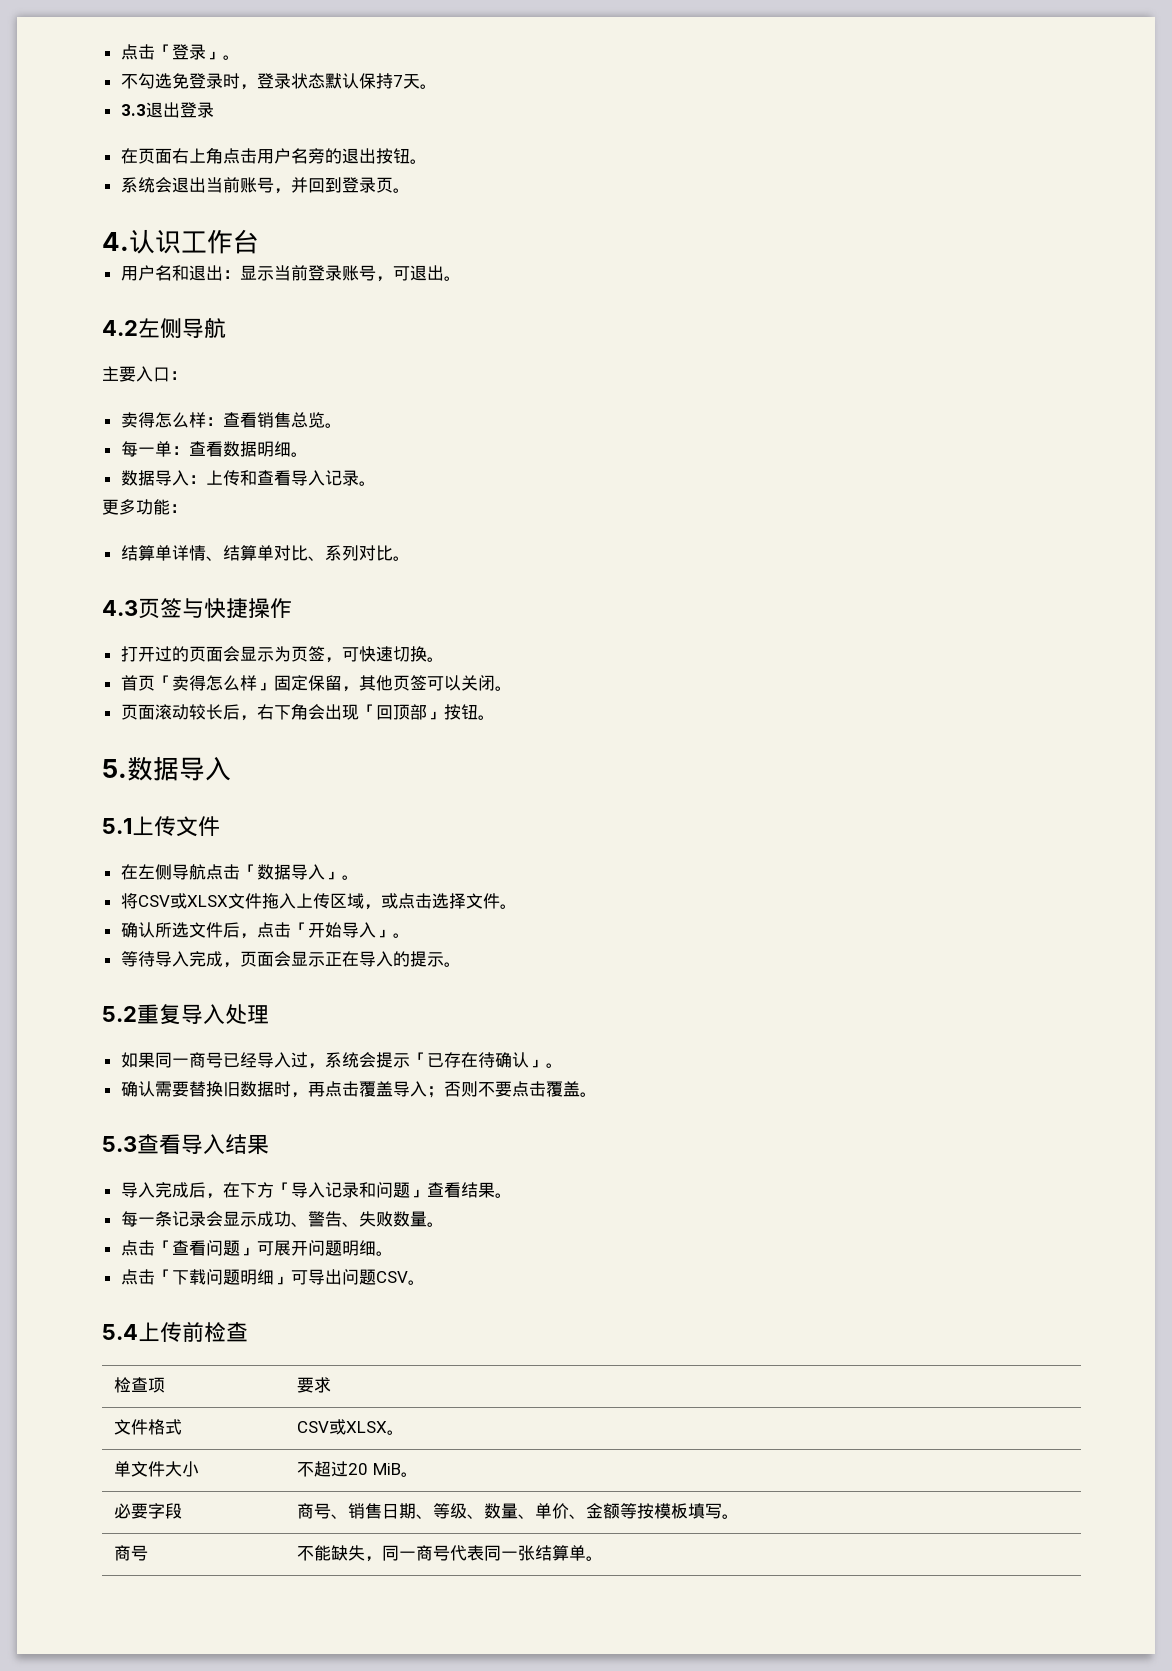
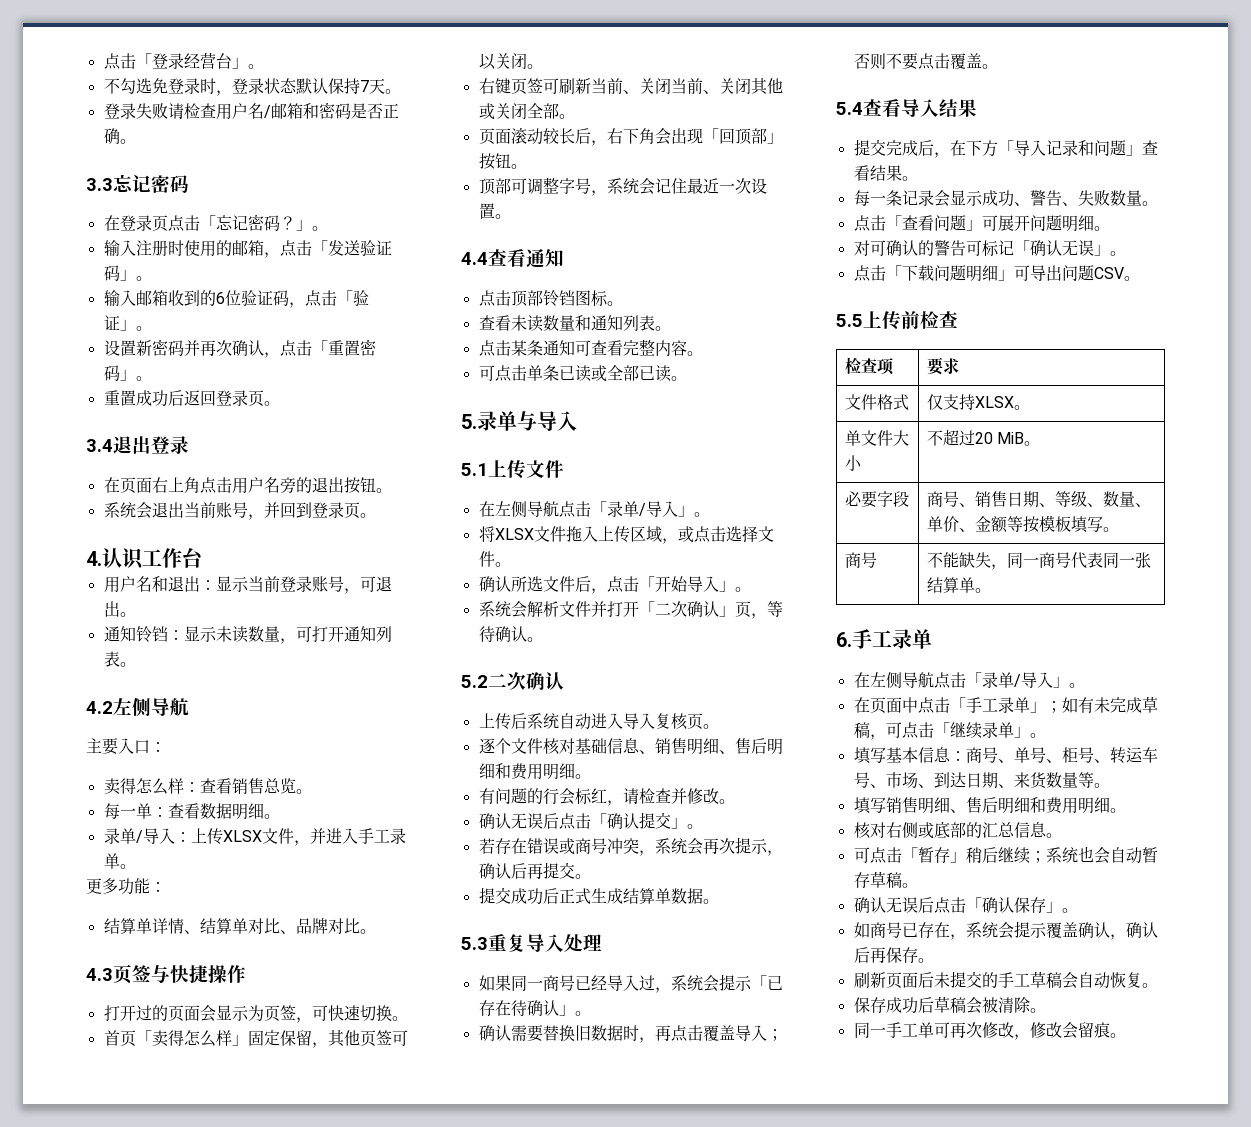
(206, 52) none -> [183,52,232,69] 经营台
[120,104,146,116] 3.3 -> [103,102,399,120] [103,128,136,144] [86,174,189,193] [103,214,328,232] [103,240,392,258] [103,265,152,281] [103,290,369,308] [103,315,152,331] [103,339,376,358] [103,365,152,381] [103,390,280,407] [86,439,113,452] 登录失败请检查用户名/邮箱和密码是否正确。 // 3.3忘记密码 // 在登录页点击「忘记密码？」。 // 输入注册时使用的邮箱，点击「发送验证码」。 // 输入邮箱收到的6位验证码，点击「验证」。 // 设置新密码并再次确认，点击「重置密码」。 // 重置成功后返回登录页。 // 3.4
(461, 278) none -> [103,626,392,644] [103,651,136,667] // 通知铃铛：显示未读数量，可打开通知列表。
[120,470,155,486] 数据 -> [103,828,143,844] 录单/
[239,470,359,486] 和查看导入记录 -> [222,828,406,846] [103,853,120,869] XLSX文件，并进入手工录单
[324,545,359,561] 系列 -> [295,918,328,934] 品牌
(512, 688) none -> [478,78,783,95] [478,103,575,120] // 右键页签可刷新当前、关闭当前、关闭其他或关闭全部。
(495, 717) none -> [478,177,767,196] [478,203,511,219] [461,249,564,268] [478,290,623,307] [478,315,671,332] [478,339,703,357] [478,365,687,382] // 顶部可调整字号，系统会记住最近一次设置。 // 4.4查看通知 // 点击顶部铃铛图标。 // 查看未读数量和通知列表。 // 点击某条通知可查看完整内容。 // 可点击单条已读或全部已读。
[127,756,179,781] 数据 -> [477,411,537,431] 录单与
[256,864,291,880] 数据 -> [606,501,646,517] 录单/
[137,893,187,909] CSV或 -> (495, 534) none
[120,951,461,968] [102,1006,137,1022] 等待导入完成，页面会显示正在导入的提示。 // 5.2 -> [478,601,783,619] [478,626,543,642] [461,672,564,690] [478,713,719,730] [478,738,783,755] [478,763,591,780] [478,788,735,806] [478,812,703,830] [478,837,783,856] [478,862,591,879] [478,887,719,905] [461,937,488,950] 系统会解析文件并打开「二次确认」页，等待确认。 // 5.2二次确认 // 上传后系统自动进入导入复核页。 // 逐个文件核对基础信息、销售明细、售后明细和费用明细。 // 有问题的行会标红，请检查并修改。 // 确认无误后点击「确认提交」。 // 若存在错误或商号冲突，系统会再次提示，确认后再提交。 // 提交成功后正式生成结算单数据。 // 5.3
[102,1136,137,1152] 5.3 -> [836,102,863,115] 5.4
[120,1182,155,1198] 导入 -> [853,139,886,156] 提交
(393, 1253) none -> [853,240,1126,257] // 对可确认的警告可标记「确认无误」。
[102,1324,138,1340] 5.4 -> [836,314,863,327] 5.5
[297,1419,347,1435] CSV或 -> [926,394,975,410] 仅支持
(604, 1558) none -> [836,629,932,649] [853,672,1085,689] [853,696,1158,714] [853,722,1046,740] [853,747,1158,764] [853,772,1110,789] [853,797,1126,814] [853,821,1062,839] [853,846,1158,864] [853,871,918,888] [853,897,1078,914] [853,921,1158,940] [853,947,934,963] [853,971,1158,989] [853,996,1046,1014] [853,1022,1126,1040] // 6.手工录单 // 在左侧导航点击「录单/导入」。 // 在页面中点击「手工录单」；如有未完成草稿，可点击「继续录单」。 // 填写基本信息：商号、单号、柜号、转运车号、市场、到达日期、来货数量等。 // 填写销售明细、售后明细和费用明细。 // 核对右侧或底部的汇总信息。 // 可点击「暂存」稍后继续；系统也会自动暂存草稿。 // 确认无误后点击「确认保存」。 // 如商号已存在，系统会提示覆盖确认，确认后再保存。 // 刷新页面后未提交的手工草稿会自动恢复。 // 保存成功后草稿会被清除。 // 同一手工单可再次修改，修改会留痕。

